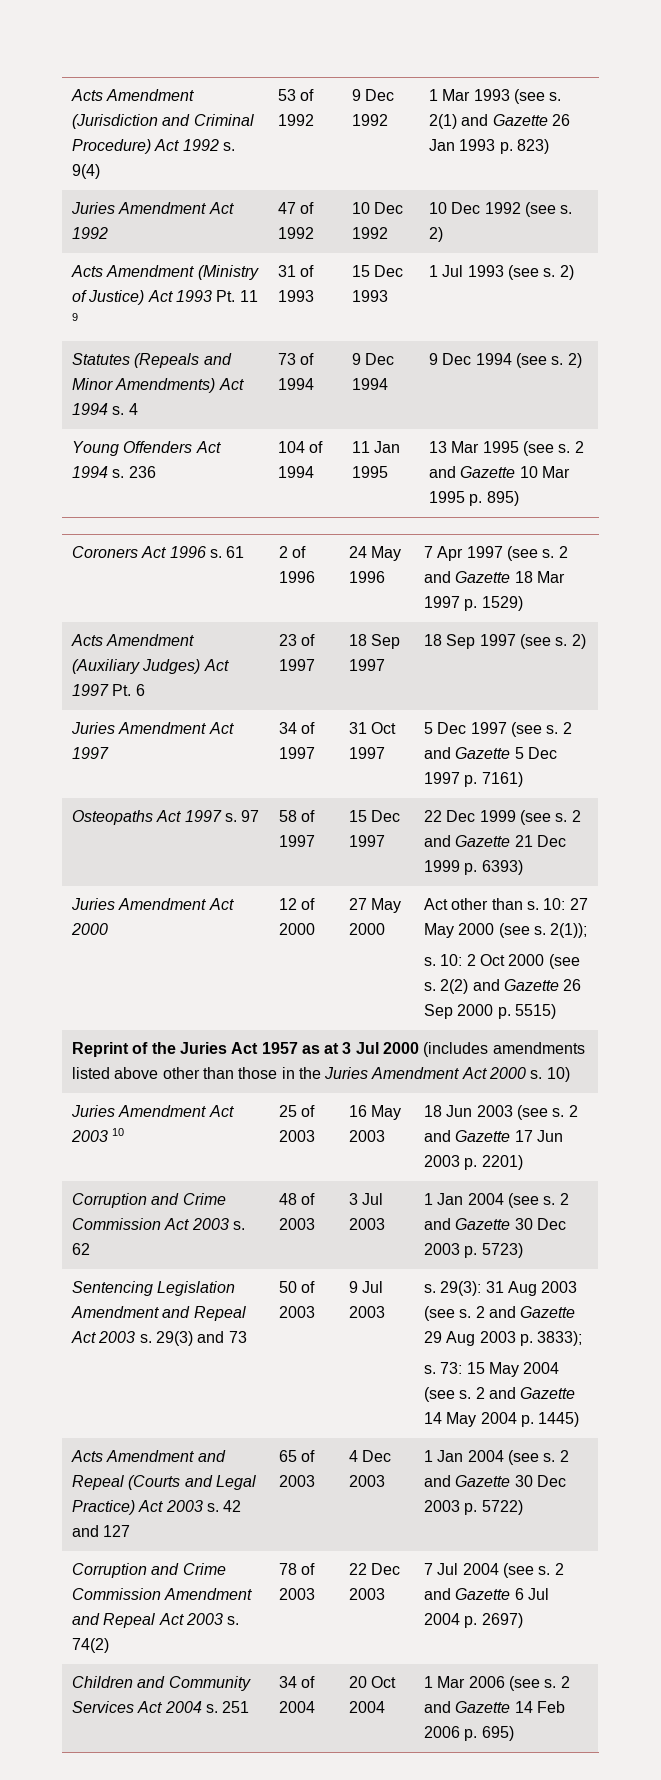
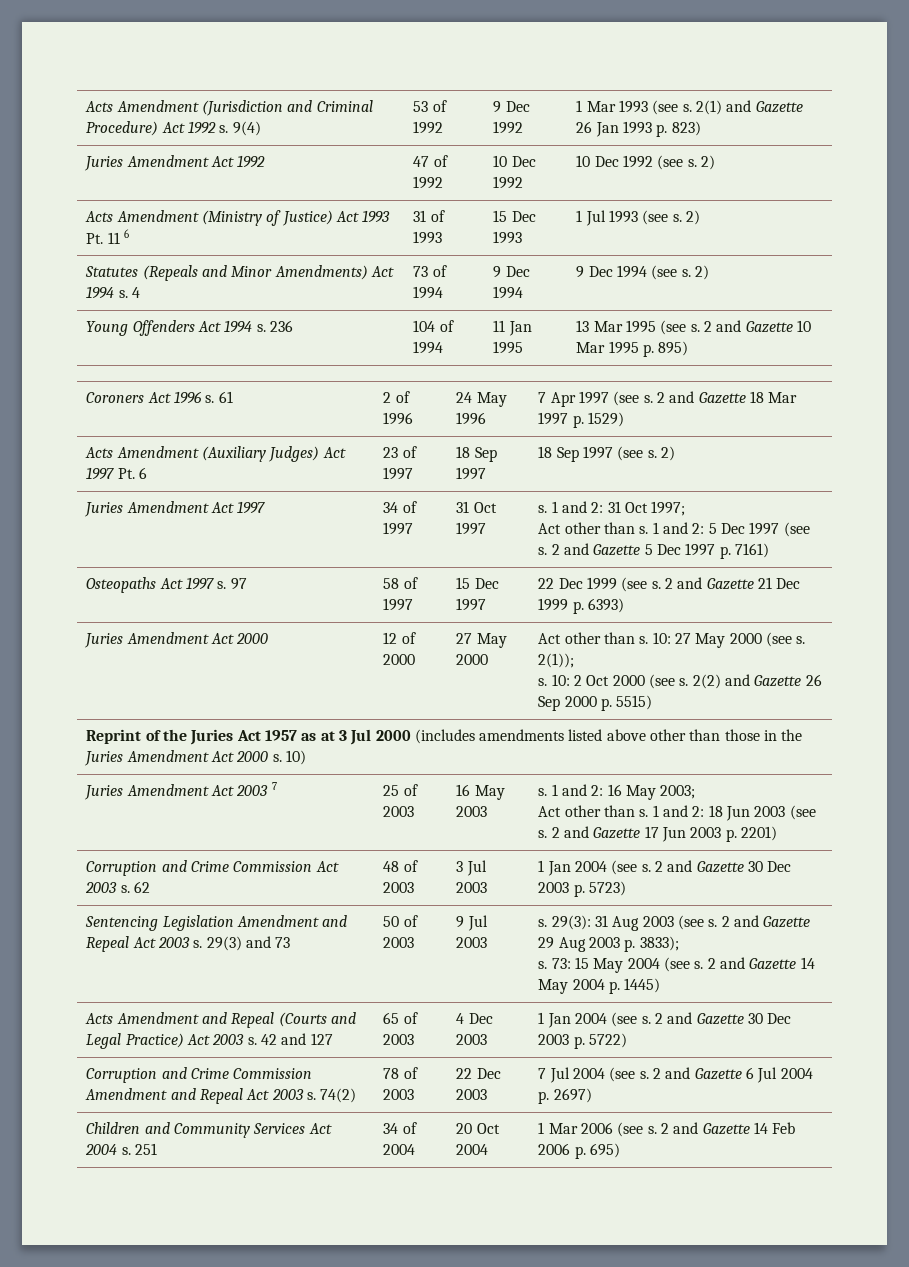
[71,313,78,321] 9 -> [123,229,129,238] 6
(385, 753) none -> [538,501,686,516] [538,522,705,534] s. 1 and 2: 31 Oct 1997; // Act other than s. 1 and 2:
[112,1128,125,1136] 10 -> [271,782,277,790] 7
(385, 1136) none -> [538,784,696,800] [538,805,705,817] s. 1 and 2: 16 May 2003; // Act other than s. 1 and 2:

